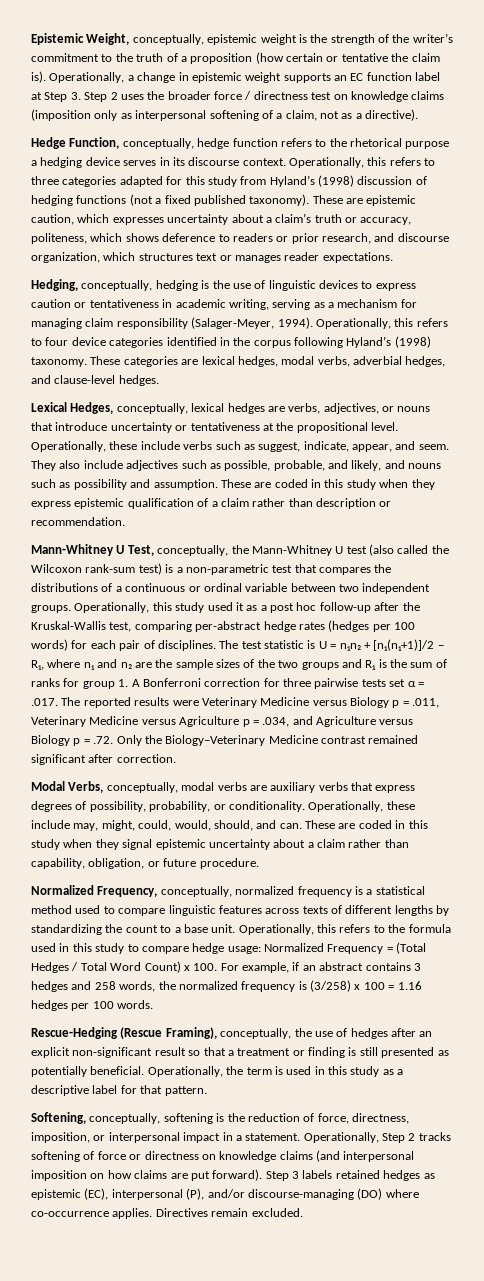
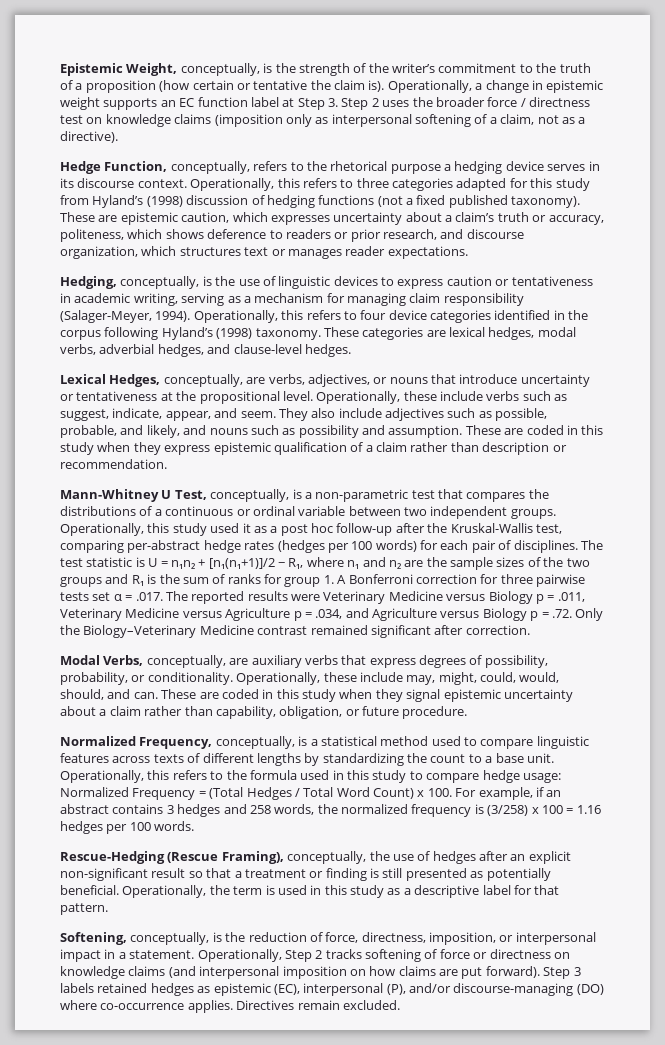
[207,34,297,45] epistemic weight -> (260, 69) none
[197,138,278,149] hedge function -> (250, 167) none
[155,280,198,291] hedging -> (200, 282) none
[191,403,265,414] lexical hedges -> (243, 380) none
[231,544,449,556] [31,563,162,575] the Mann-Whitney U test (also called the Wilcoxon rank-sum test) -> (290, 495) none
[181,782,247,791] modal verbs -> (226, 661) none
[235,886,352,897] normalized frequency -> (295, 742) none
[163,1113,213,1124] softening -> (210, 938) none

